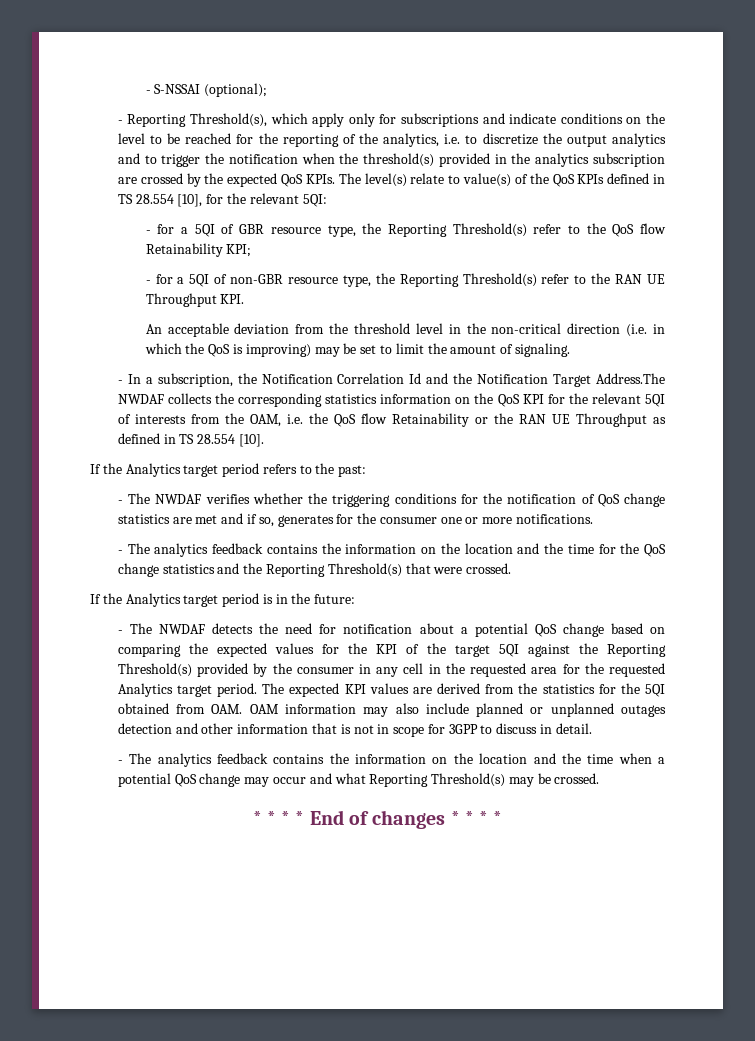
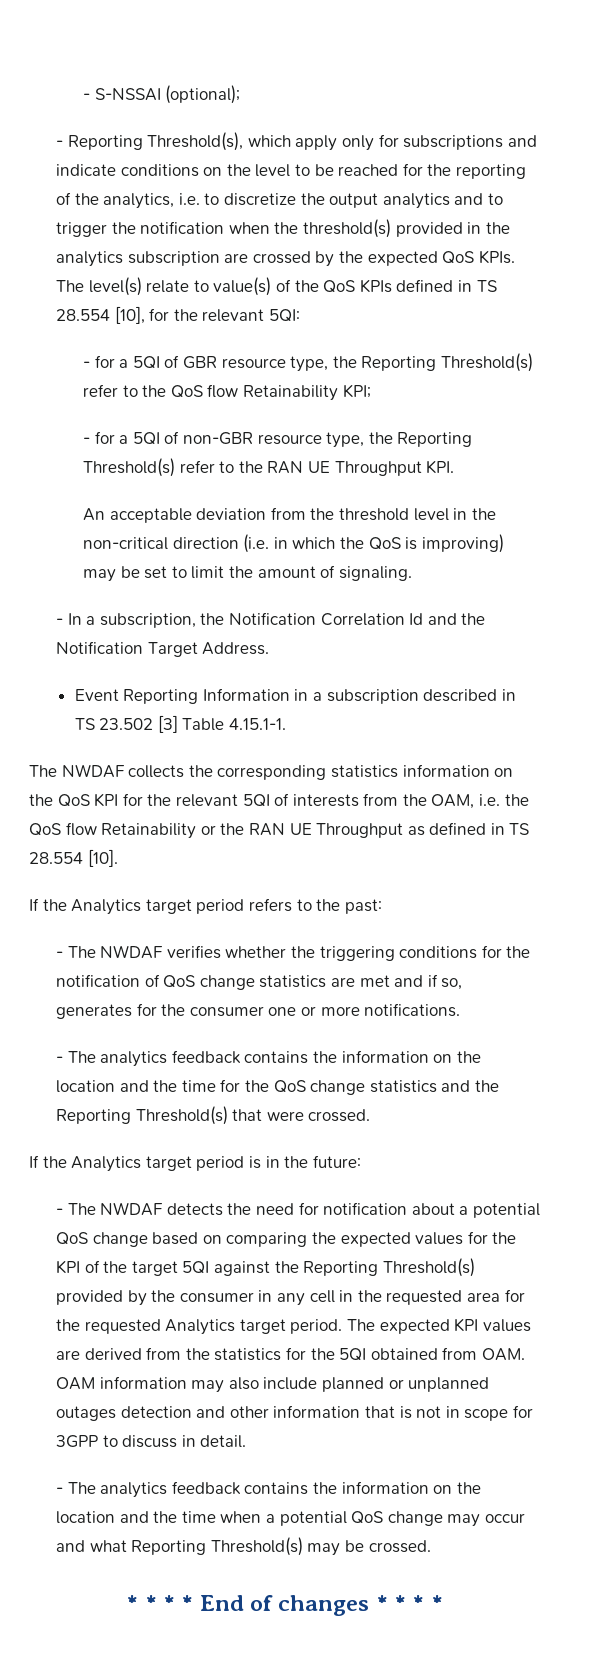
[596,373,665,384] Address.The -> [202,642,270,655] [74,688,516,704] [74,715,287,733] [29,765,57,777] Address. // Event Reporting Information in a subscription described in TS 23.502 [3] Table 4.15.1-1. // The

